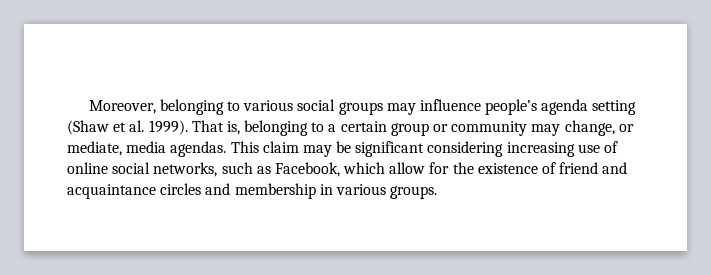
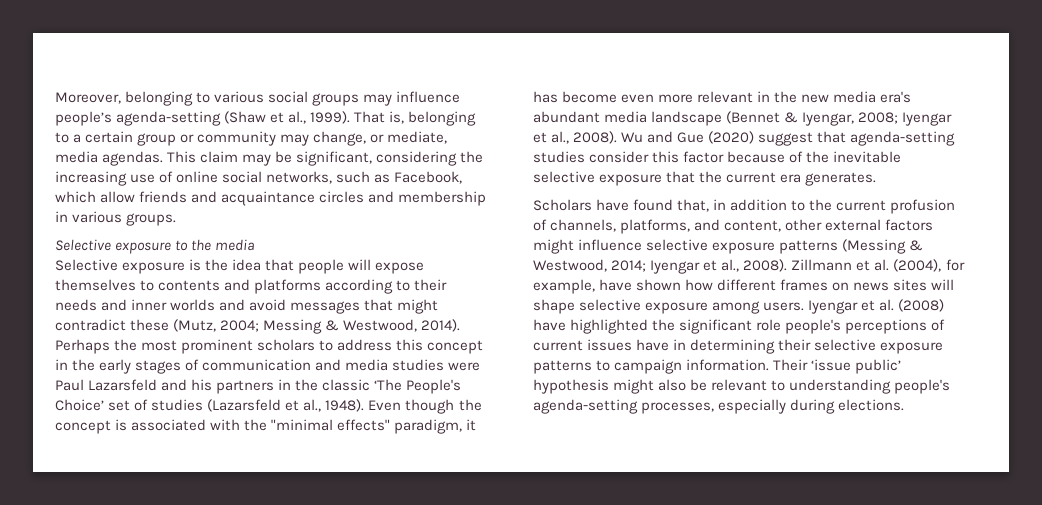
[541,99,637,115] agenda setting -> [116,111,222,126] agenda-setting
[129,120,145,132] al. -> [288,111,307,124] al.,
[355,141,504,157] significant considering -> [296,151,484,166] significant, considering the
[429,162,599,174] for the existence of friend -> [139,191,188,203] friends
(438, 192) none -> [55,239,256,254] [55,259,425,274] [55,279,448,294] [55,299,439,314] [55,319,461,334] [55,339,484,354] [55,359,481,374] [55,379,462,394] [55,399,482,414] [55,419,477,434] [533,91,912,103] [533,111,953,126] [533,131,956,146] [533,151,902,163] [533,171,877,186] [533,199,956,214] [533,219,934,234] [533,239,924,254] [533,259,965,274] [533,279,955,294] [533,299,945,314] [533,319,946,334] [533,339,944,354] [533,359,902,374] [533,379,951,394] [533,399,905,414] // Selective exposure to the media // Selective exposure is the idea that people will expose themselves to contents and platforms according to their needs and inner worlds and avoid messages that might contradict these (Mutz, 2004; Messing & Westwood, 2014). Perhaps the most prominent scholars to address this concept in the early stages of communication and media studies were Paul Lazarsfeld and his partners in the classic ‘The People's Choice’ set of studies (Lazarsfeld et al., 1948). Even though the concept is associated with the "minimal effects" paradigm, it has become even more relevant in the new media era's abundant media landscape (Bennet & Iyengar, 2008; Iyengar et al., 2008). Wu and Gue (2020) suggest that agenda-setting studies consider this factor because of the inevitable selective exposure that the current era generates. // Scholars have found that, in addition to the current profusion of channels, platforms, and content, other external factors might influence selective exposure patterns (Messing & Westwood, 2014; Iyengar et al., 2008). Zillmann et al. (2004), for example, have shown how different frames on news sites will shape selective exposure among users. Iyengar et al. (2008) have highlighted the significant role people's perceptions of current issues have in determining their selective exposure patterns to campaign information. Their ‘issue public’ hypothesis might also be relevant to understanding people's agenda-setting processes, especially during elections.

